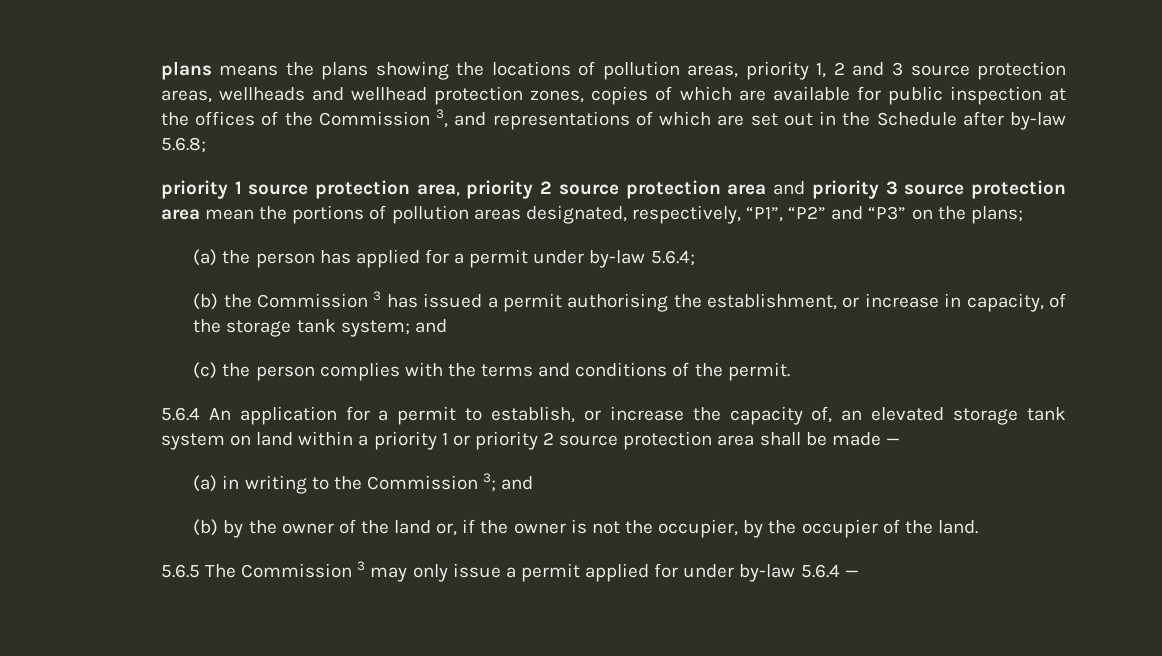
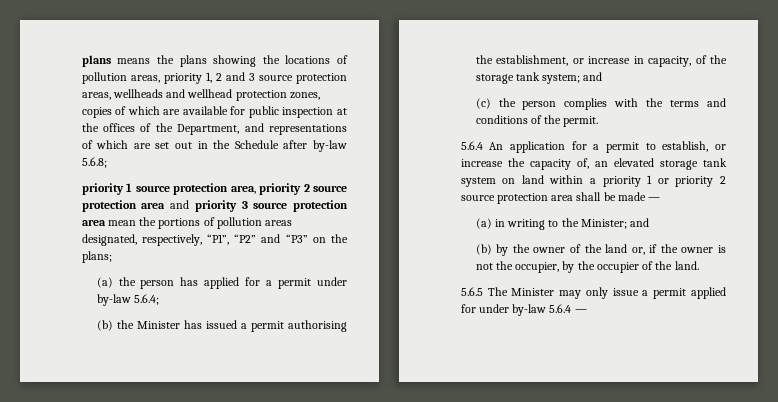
[318,109,449,128] Commission 3, -> [177,124,240,135] Department,
[257,291,382,308] Commission 3 -> [136,321,180,329] Minister
[366,473,497,492] Commission 3; -> [580,219,627,229] Minister;
[241,561,366,578] Commission 3 -> [511,288,555,296] Minister

